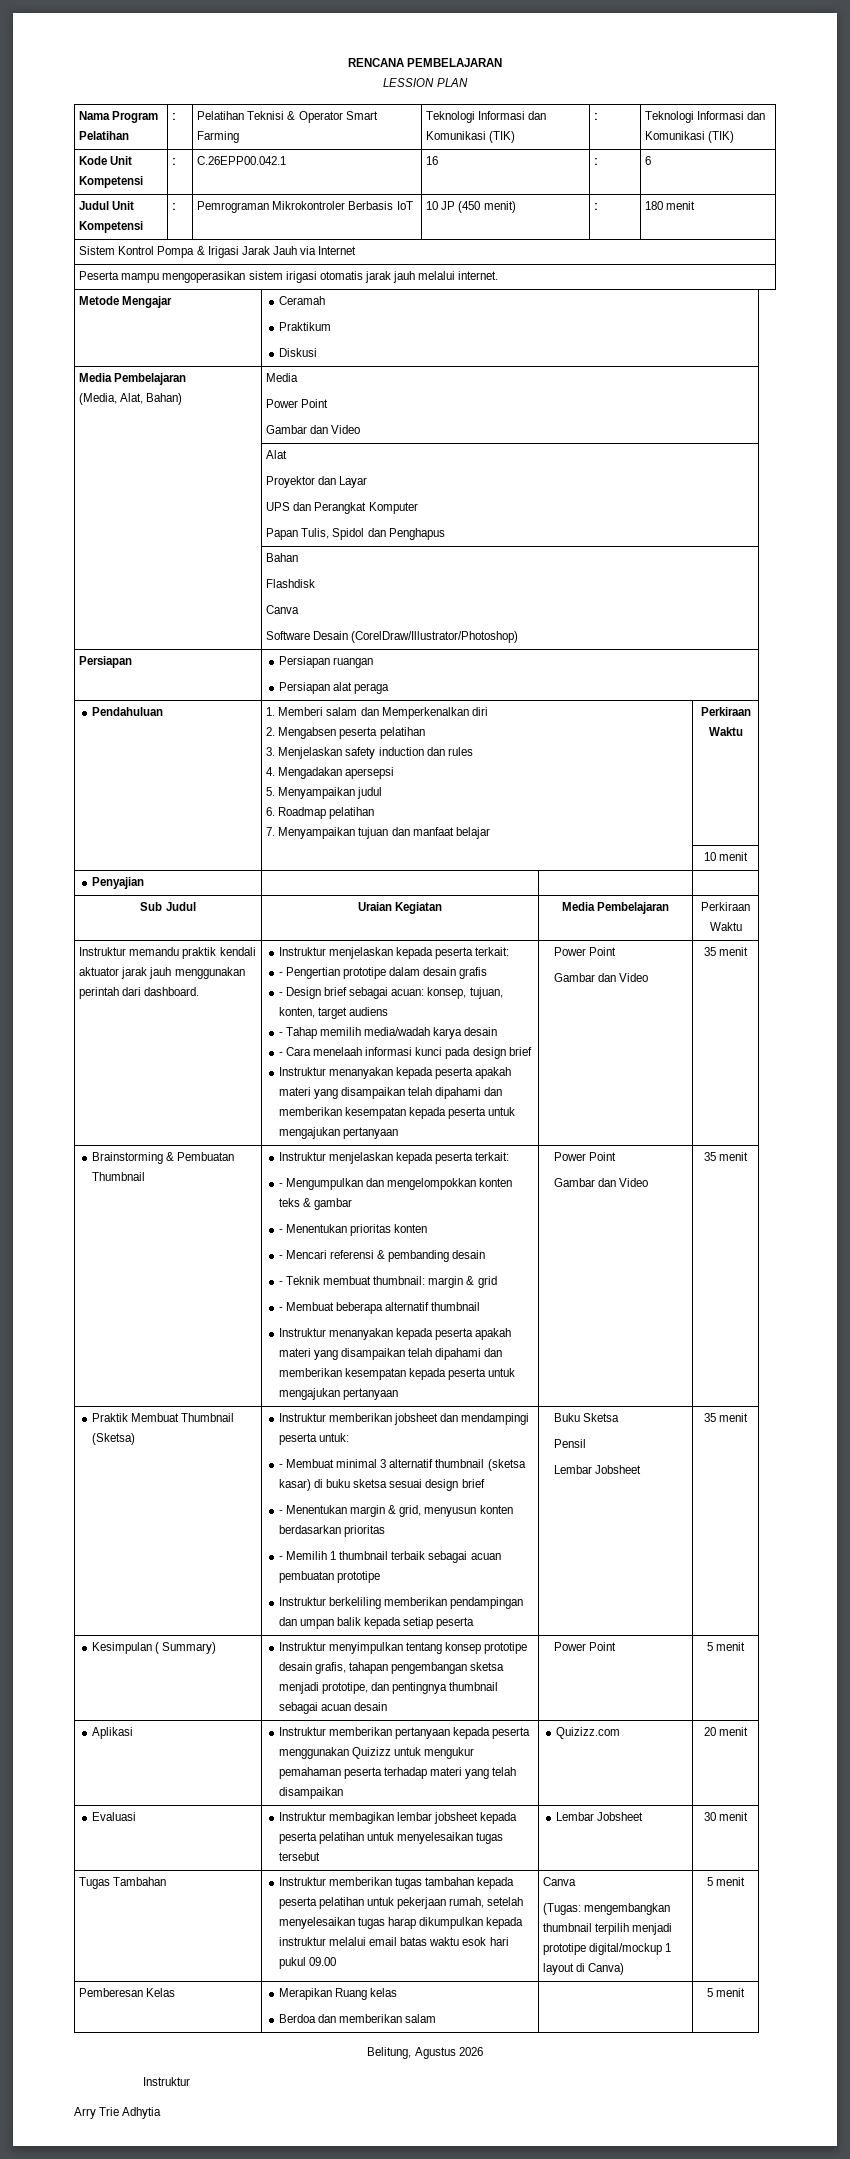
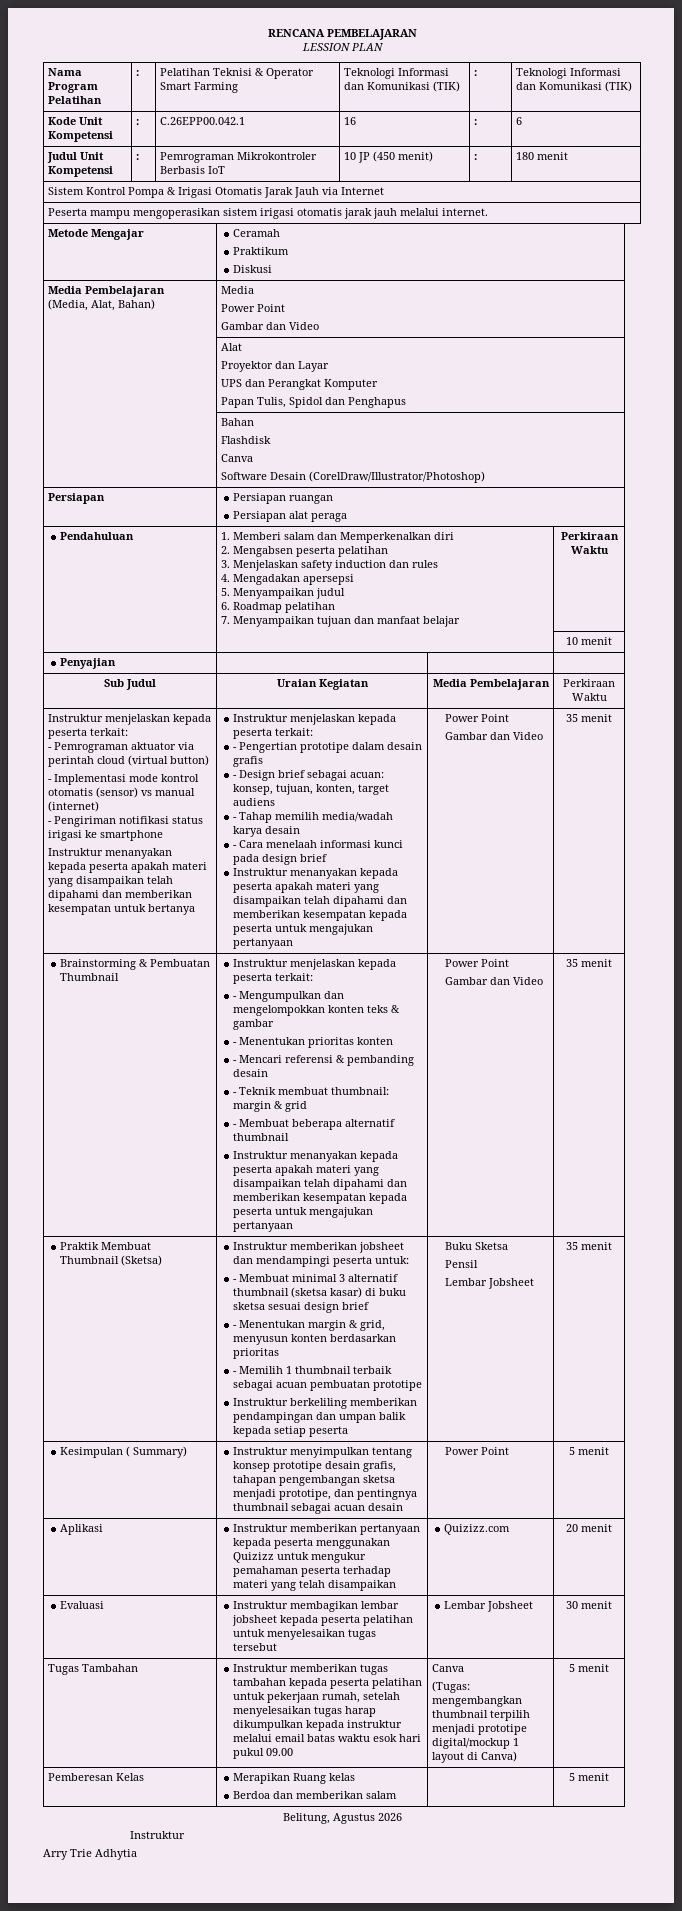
(239, 252) none -> [215,187,263,195] Otomatis
[129,947,256,959] [79,967,245,979] [79,987,200,999] memandu praktik kendali aktuator jarak jauh menggunakan perintah dari dashboard. -> [105,714,212,725] [48,728,129,739] [48,742,195,753] [48,755,210,767] [48,774,200,785] [48,787,196,798] [48,801,100,812] [48,816,204,827] [48,830,164,841] [48,848,173,859] [48,862,208,873] [48,876,174,887] [48,890,193,901] [48,904,196,915] menjelaskan kepada peserta terkait: // - Pemrograman aktuator via perintah cloud (virtual button) // - Implementasi mode kontrol otomatis (sensor) vs manual (internet) // - Pengiriman notifikasi status irigasi ke smartphone // Instruktur menanyakan kepada peserta apakah materi yang disampaikan telah dipahami dan memberikan kesempatan untuk bertanya

